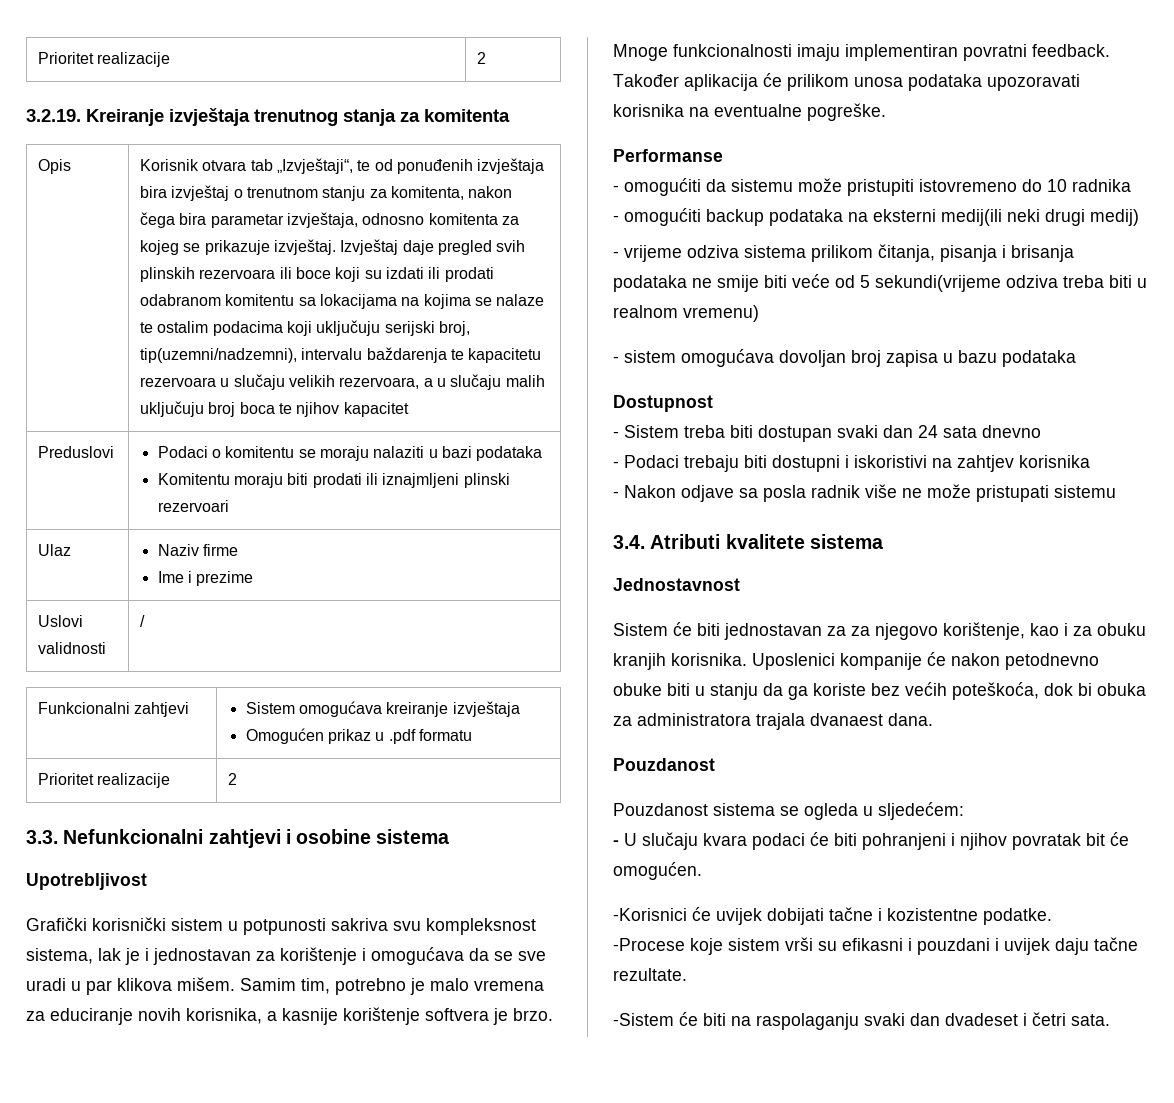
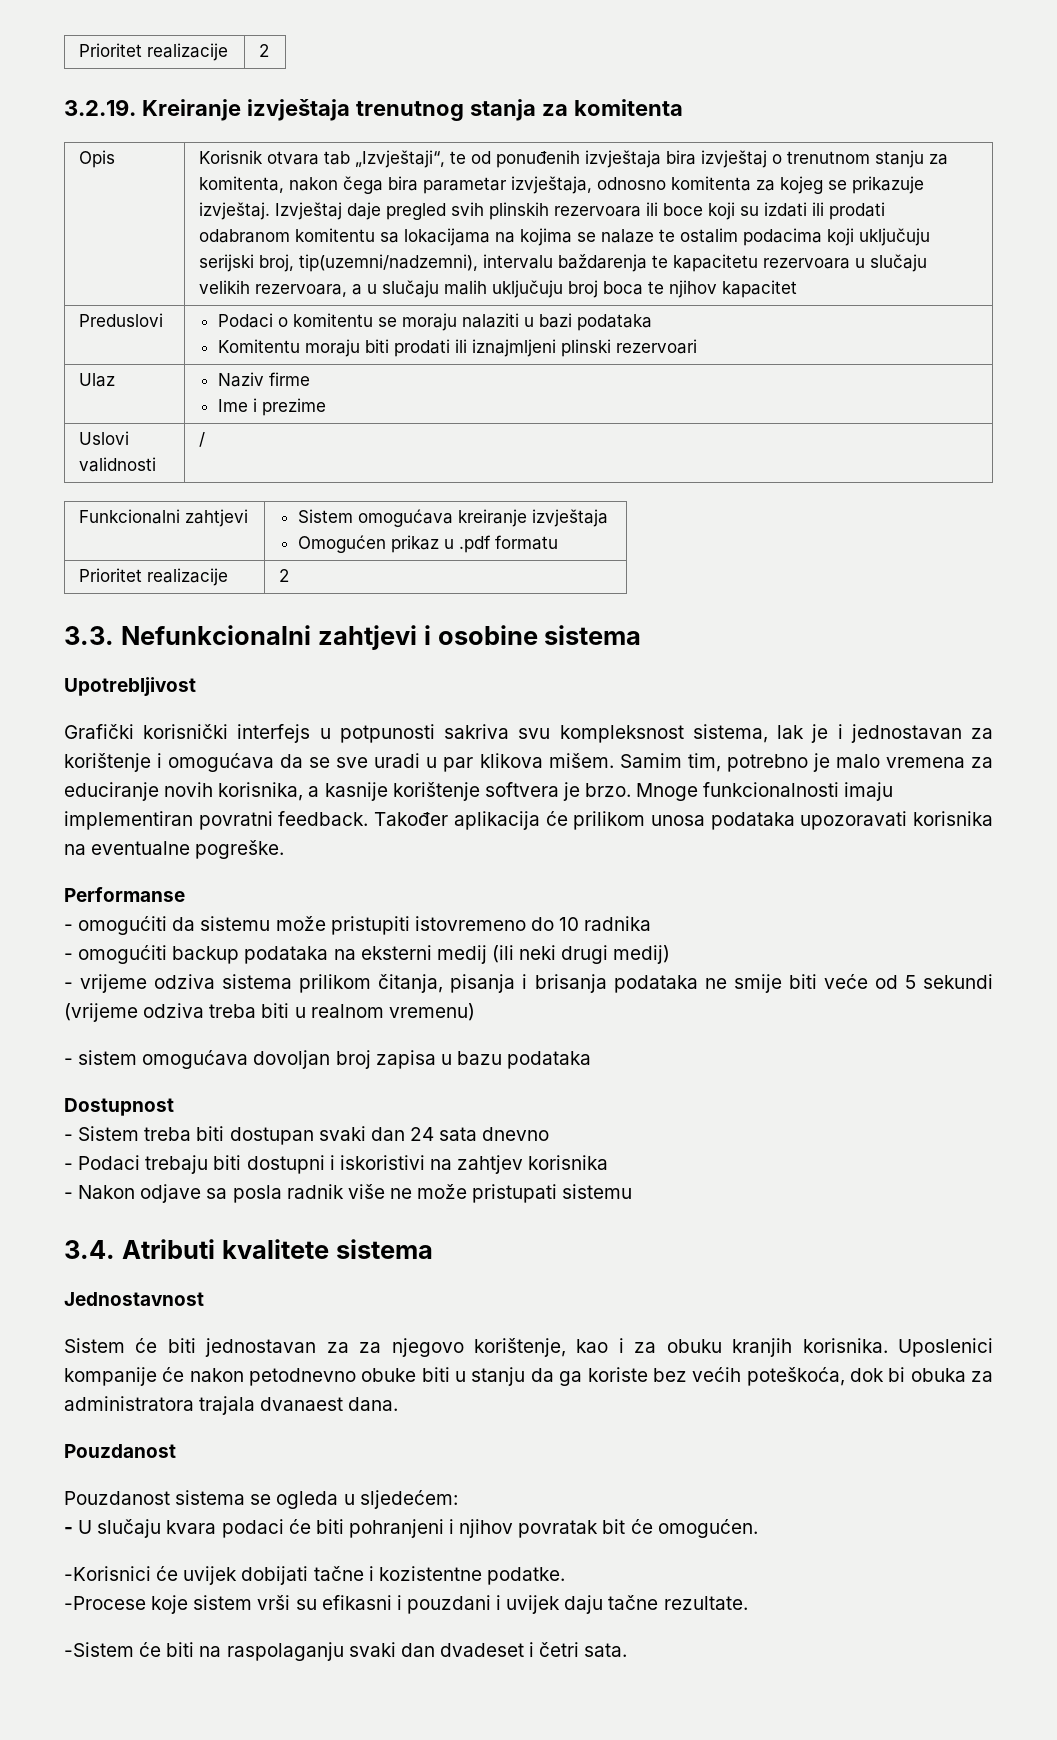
[171,918,223,931] sistem -> [237,724,311,743] interfejs
[941,209,1002,226] medij(ili -> [436,945,514,964] medij (ili
[875,275,1001,292] sekundi(vrijeme -> [923,974,993,989] [64,1003,138,1022] sekundi (vrijeme

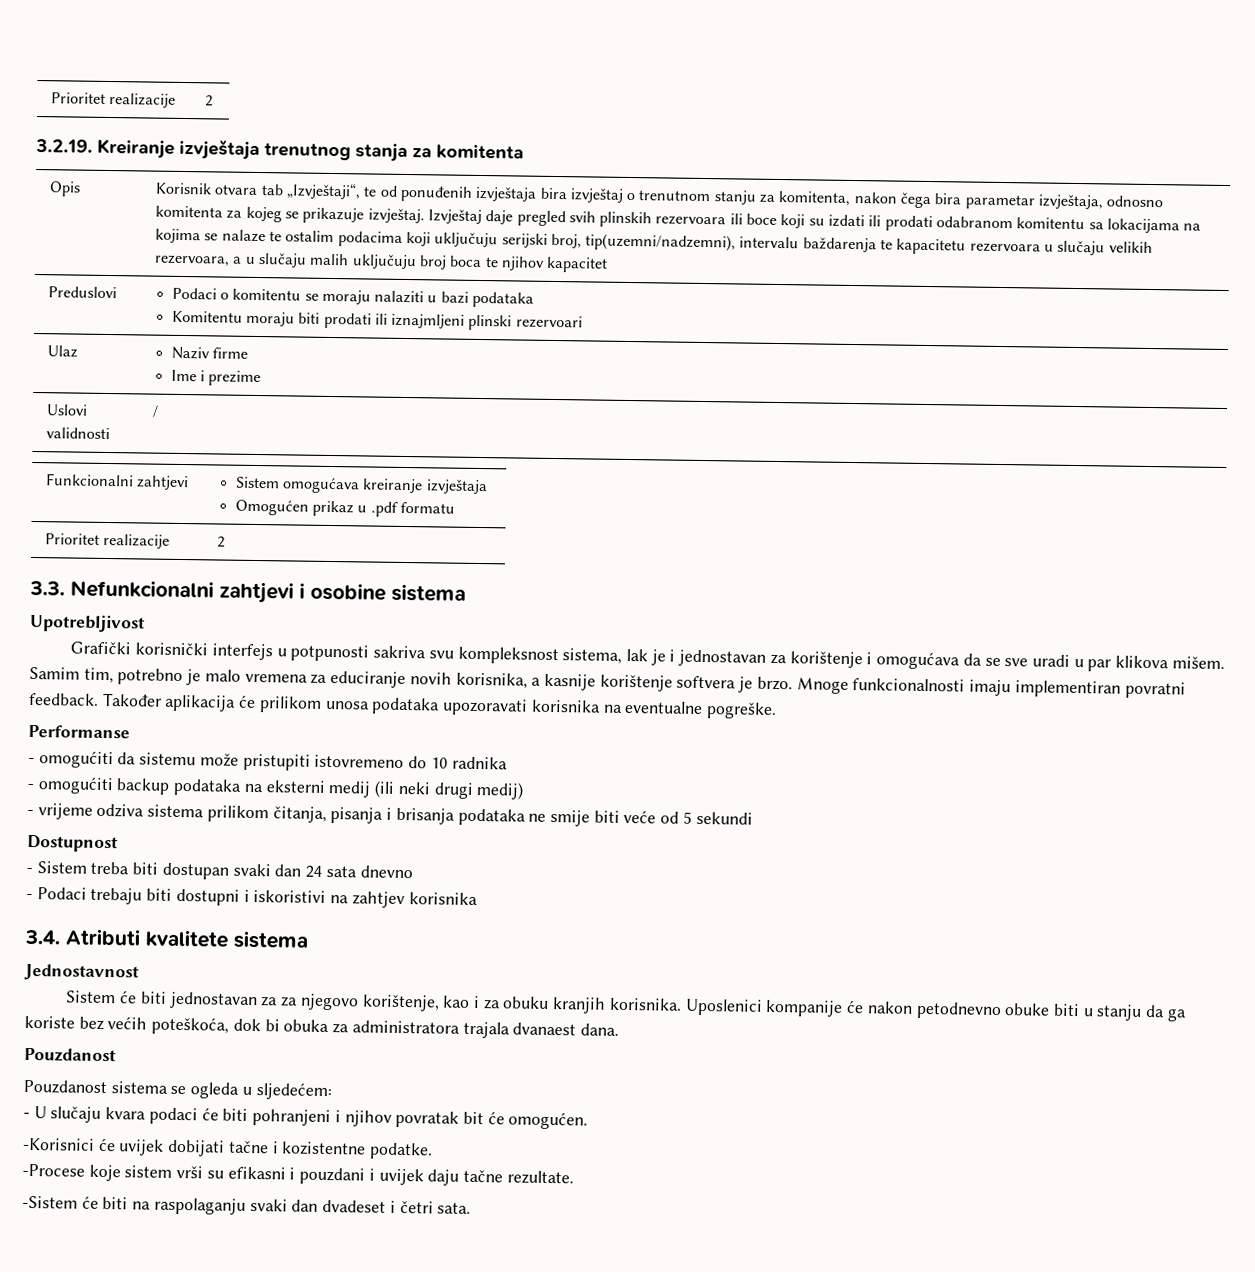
[64,1003,475,1022] [64,1050,592,1069] (vrijeme odziva treba biti u realnom vremenu) // - sistem omogućava dovoljan broj zapisa u bazu podataka -> (753, 818) none
[64,1184,633,1203] // - Nakon odjave sa posla radnik više ne može pristupati sistemu -> (478, 899) none

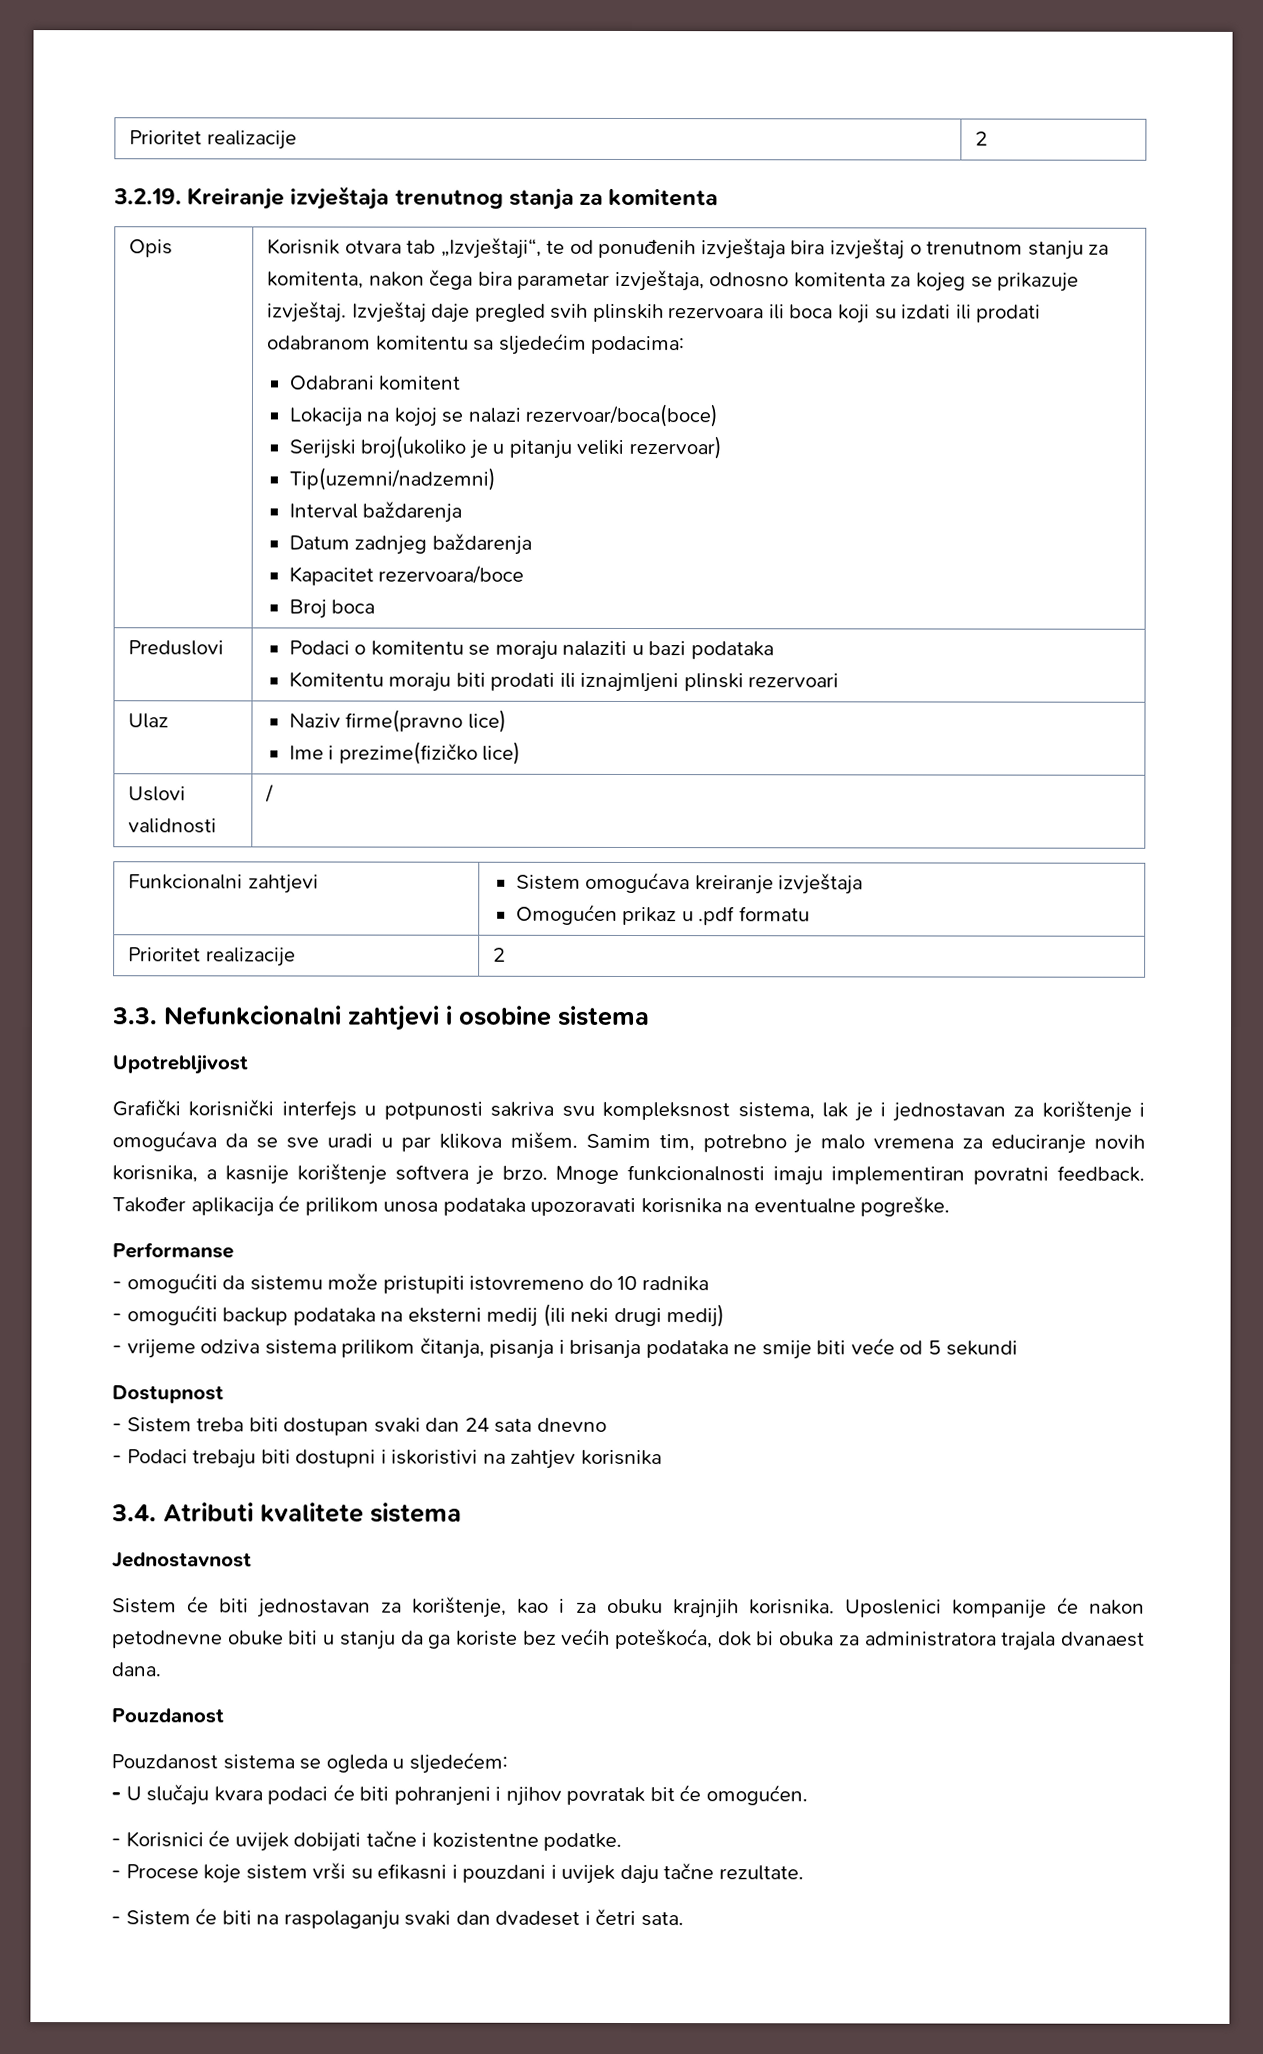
[746,213,778,225] boce -> [789,304,834,319] boca
[1107,218,1202,234] [154,228,1153,256] [153,253,609,273] lokacijama na kojima se nalaze te ostalim podacima koji uključuju serijski broj, tip(uzemni/nadzemni), intervalu baždarenja te kapacitetu rezervoara u slučaju velikih rezervoara, a u slučaju malih uključuju broj boca te njihov kapacitet -> [498,332,686,355] [289,375,462,391] [288,403,719,428] [288,435,722,460] [288,467,496,491] [288,501,463,523] [288,533,532,555] [288,565,525,586] [288,599,376,619] sljedećim podacima: // Odabrani komitent // Lokacija na kojoj se nalazi rezervoar/boca(boce) // Serijski broj(ukoliko je u pitanju veliki rezervoar) // Tip(uzemni/nadzemni) // Interval baždarenja // Datum zadnjeg baždarenja // Kapacitet rezervoara/boce // Broj boca
[211,347,248,359] firme -> [345,709,507,733] firme(pravno lice)
[208,370,262,387] prezime -> [338,741,522,765] prezime(fizičko lice)
[280,993,359,1011] za njegovo -> (403, 1607) none
[552,997,607,1014] kranjih -> [672,1599,739,1619] krajnjih
[915,1001,1002,1020] petodnevno -> [112,1630,223,1649] petodnevne
[23,1137,95,1151] -Korisnici -> [111,1831,204,1848] - Korisnici
[22,1163,85,1177] -Procese -> [111,1864,199,1880] - Procese
[22,1195,78,1209] -Sistem -> [111,1910,191,1926] - Sistem

